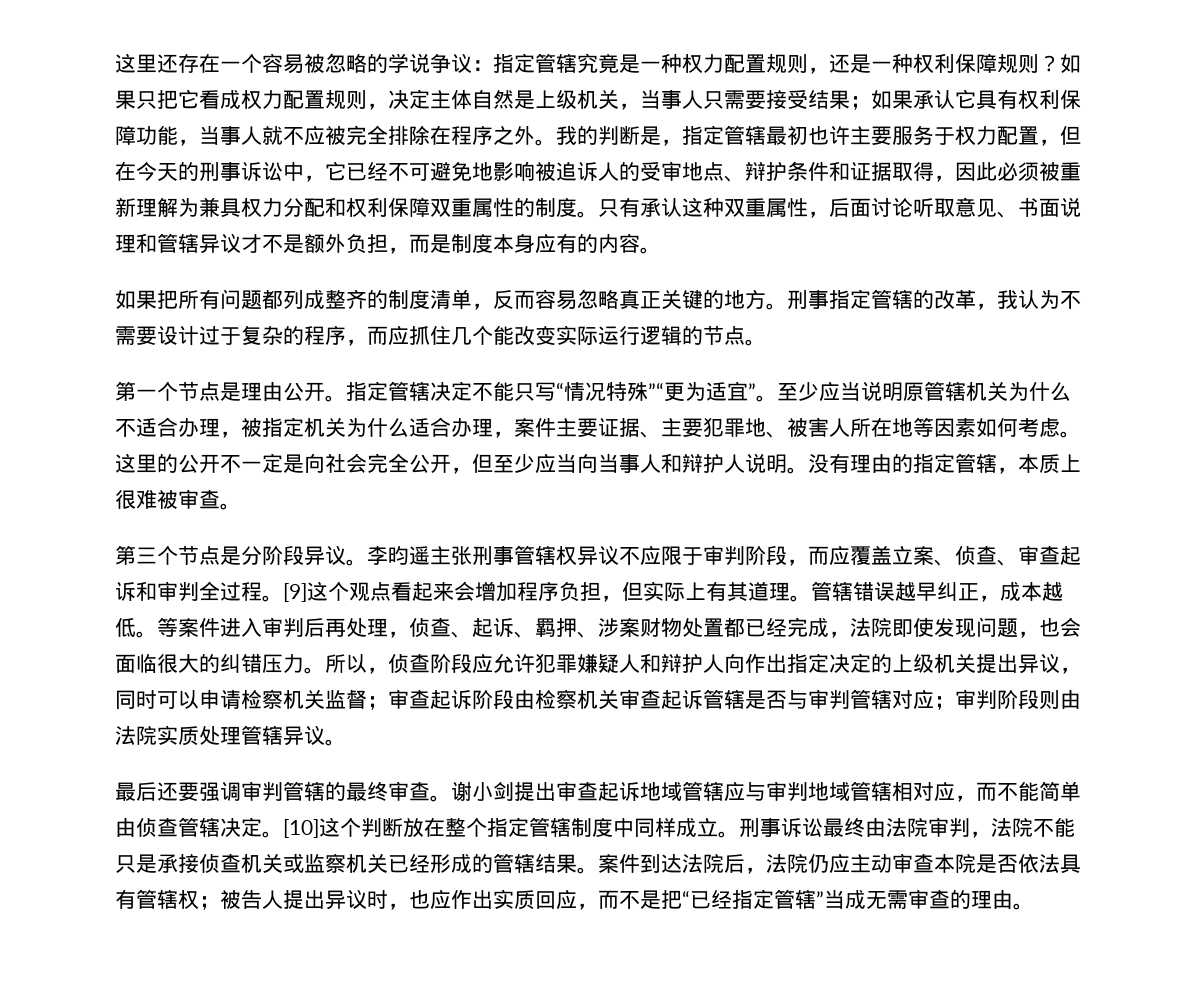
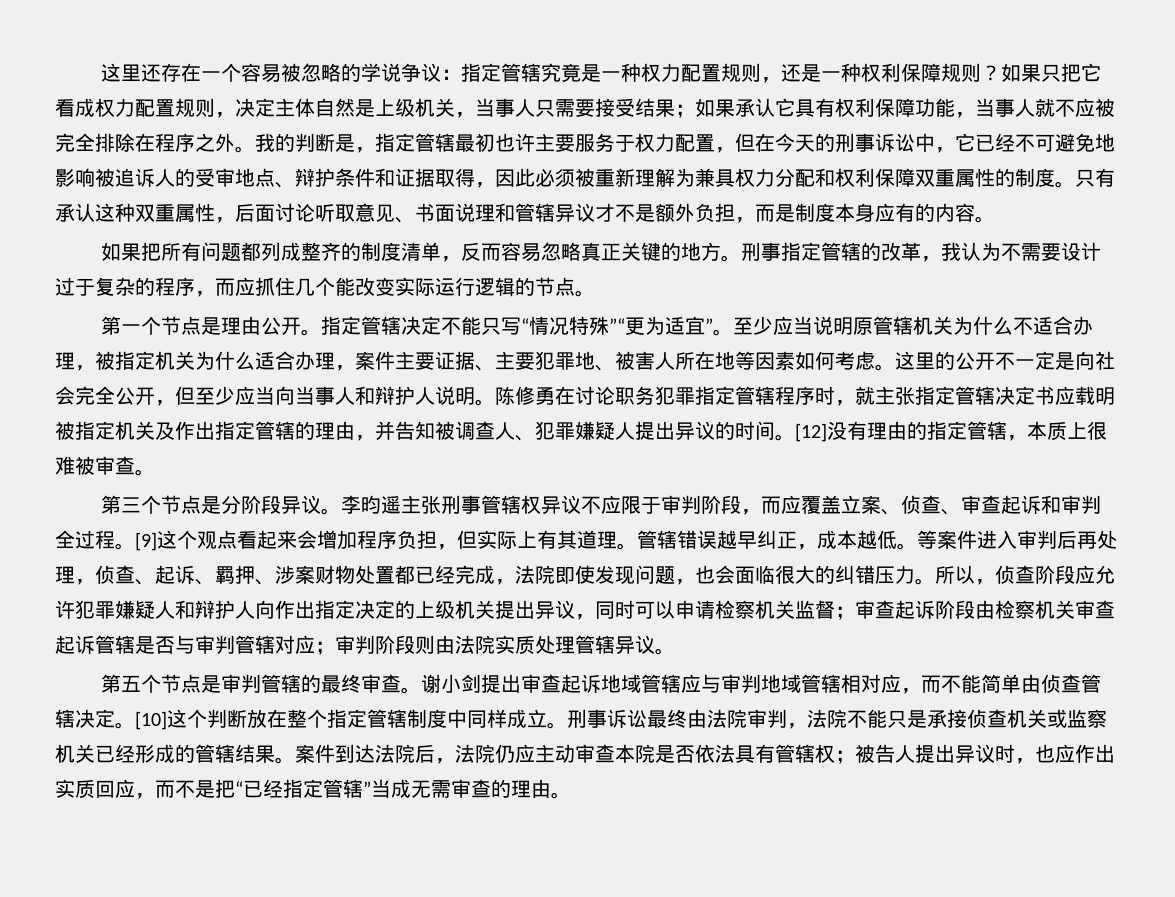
(808, 470) none -> [495,386,1115,406] [55,421,827,442] 陈修勇在讨论职务犯罪指定管辖程序时，就主张指定管辖决定书应载明被指定机关及作出指定管辖的理由，并告知被调查人、犯罪嫌疑人提出异议的时间。[12]
[115,782,241,801] 最后还要强调 -> [100,674,221,693] 第五个节点是

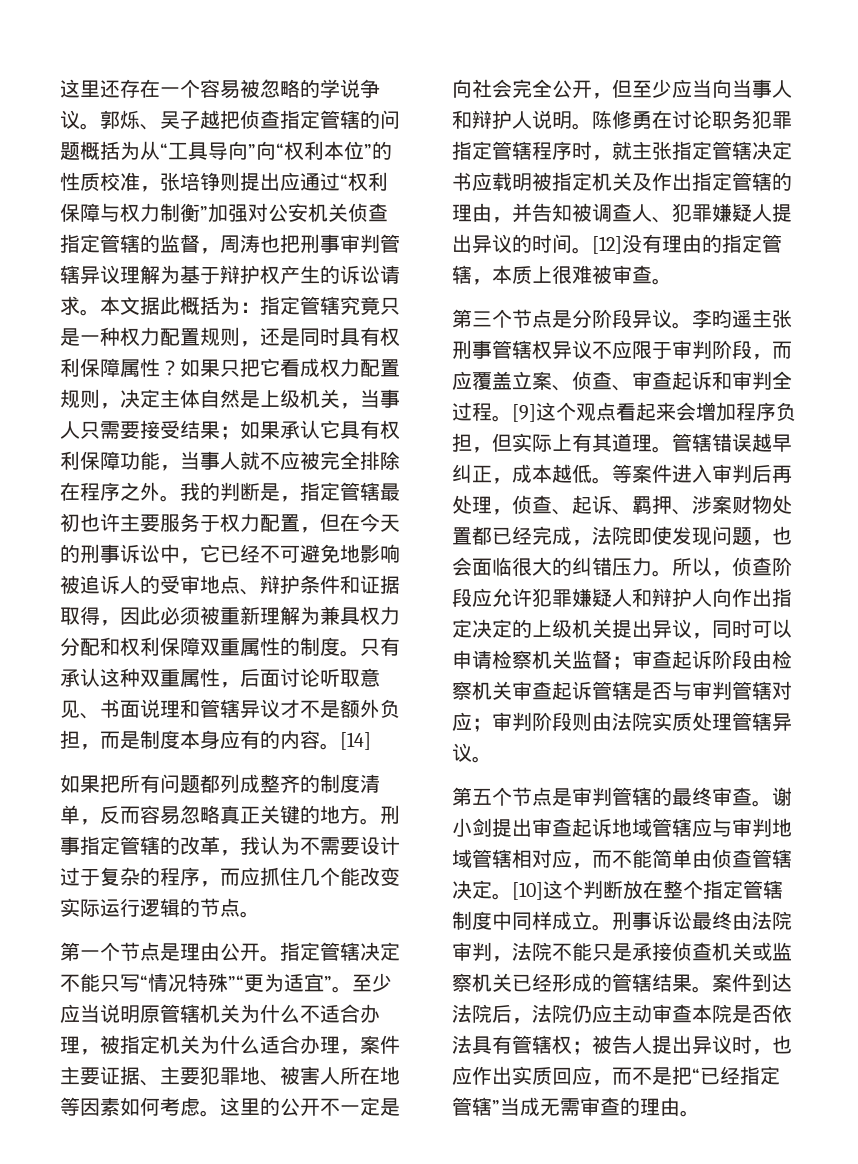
(441, 72) none -> [80,110,400,130] [60,141,392,160] [60,172,388,192] [60,203,388,223] [60,234,400,254] [60,265,400,284] [60,296,240,316] 。郭烁、吴子越把侦查指定管辖的问题概括为从“工具导向”向“权利本位”的性质校准，张培铮则提出应通过“权利保障与权力制衡”加强对公安机关侦查指定管辖的监督，周涛也把刑事审判管辖异议理解为基于辩护权产生的诉讼请求。本文据此概括为
(581, 72) none -> [380,297,400,315] 只
[820,63,981,82] 一种权利保障规则 -> [300,327,400,346] [60,358,160,377] 同时具有权利保障属性
(995, 219) none -> [340,732,371,750] [14]

